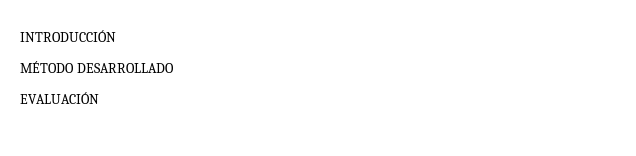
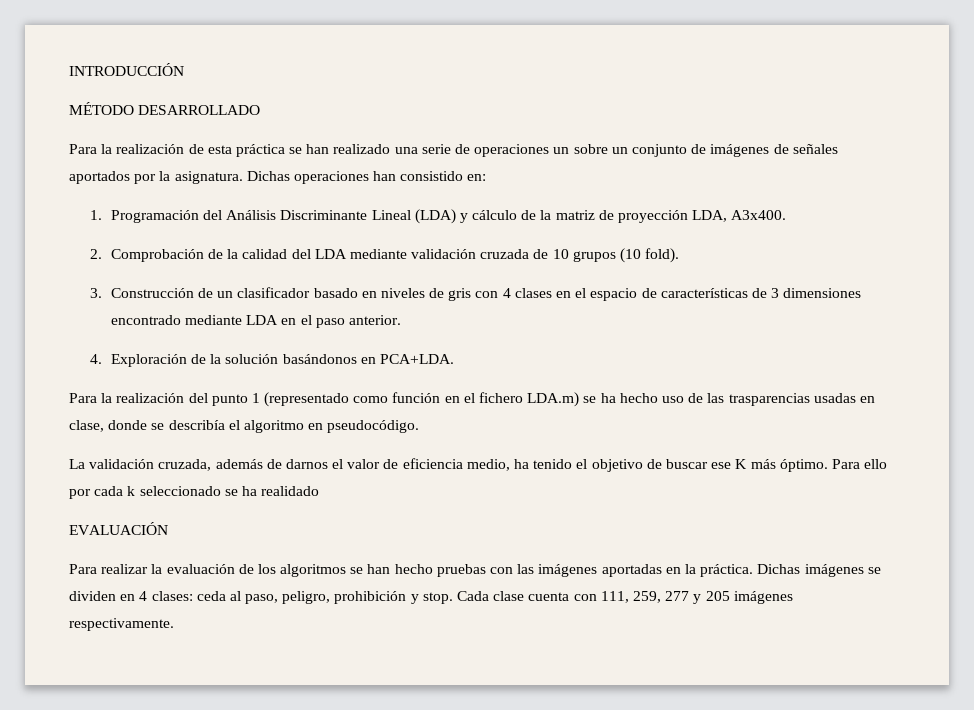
[20,92,99,104] EVALUACIÓN -> [69,144,838,157] [69,171,487,184] [89,209,787,224] [89,248,680,263] [89,287,862,301] [110,315,401,328] [89,354,454,367] [69,392,875,407] [69,420,420,433] [69,458,888,472] [69,486,320,499] [69,522,168,535] [69,564,881,577] [69,591,793,604] [69,618,174,631] Para la realización de esta práctica se han realizado una serie de operaciones un sobre un conjunto de imágenes de señales aportados por la asignatura. Dichas operaciones han consistido en: // 1. Programación del Análisis Discriminante Lineal (LDA) y cálculo de la matriz de proyección LDA, A3x400. // 2. Comprobación de la calidad del LDA mediante validación cruzada de 10 grupos (10 fold). // 3. Construcción de un clasificador basado en niveles de gris con 4 clases en el espacio de características de 3 dimensiones encontrado mediante LDA en el paso anterior. // 4. Exploración de la solución basándonos en PCA+LDA. // Para la realización del punto 1 (representado como función en el fichero LDA.m) se ha hecho uso de las trasparencias usadas en clase, donde se describía el algoritmo en pseudocódigo. // La validación cruzada, además de darnos el valor de eficiencia medio, ha tenido el objetivo de buscar ese K más óptimo. Para ello por cada k seleccionado se ha realidado // EVALUACIÓN // Para realizar la evaluación de los algoritmos se han hecho pruebas con las imágenes aportadas en la práctica. Dichas imágenes se dividen en 4 clases: ceda al paso, peligro, prohibición y stop. Cada clase cuenta con 111, 259, 277 y 205 imágenes respectivamente.

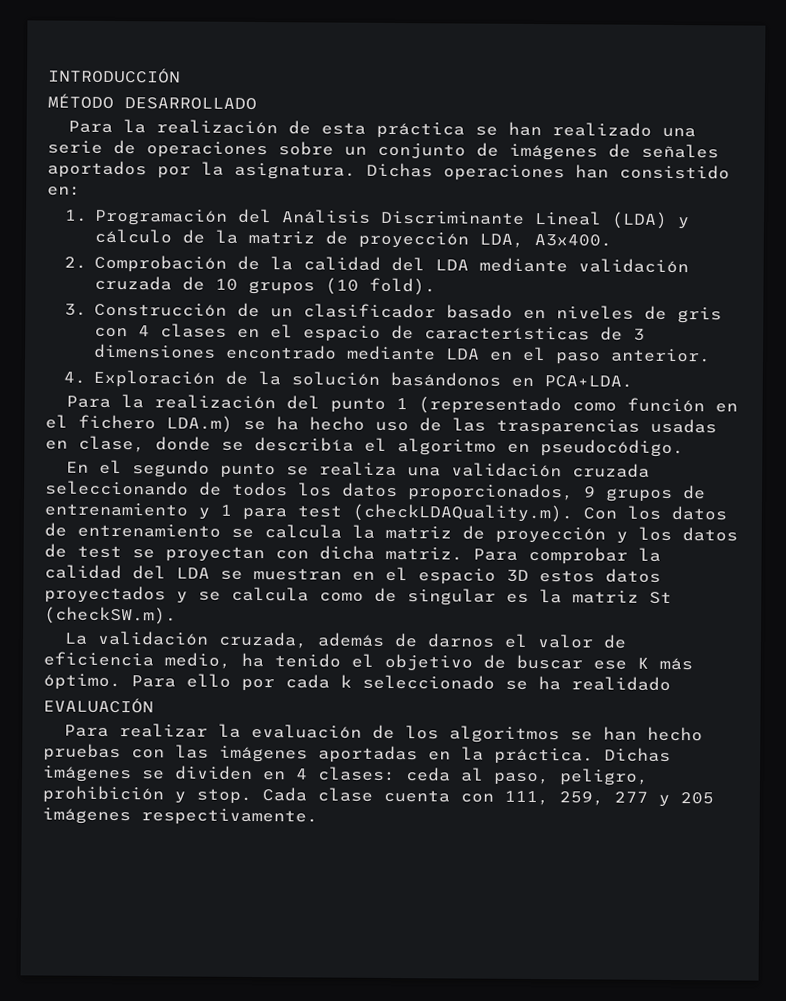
[553,147,570,154] un -> (268, 150) none
(420, 426) none -> [66,459,651,479] [45,480,706,502] [44,502,727,523] [44,522,738,544] [44,543,661,565] [44,564,661,585] [44,585,672,606] [44,606,177,625] // En el segundo punto se realiza una validación cruzada seleccionando de todos los datos proporcionados, 9 grupos de entrenamiento y 1 para test (checkLDAQuality.m). Con los datos de entrenamiento se calcula la matriz de proyección y los datos de test se proyectan con dicha matriz. Para comprobar la calidad del LDA se muestran en el espacio 3D estos datos proyectados y se calcula como de singular es la matriz St (checkSW.m).

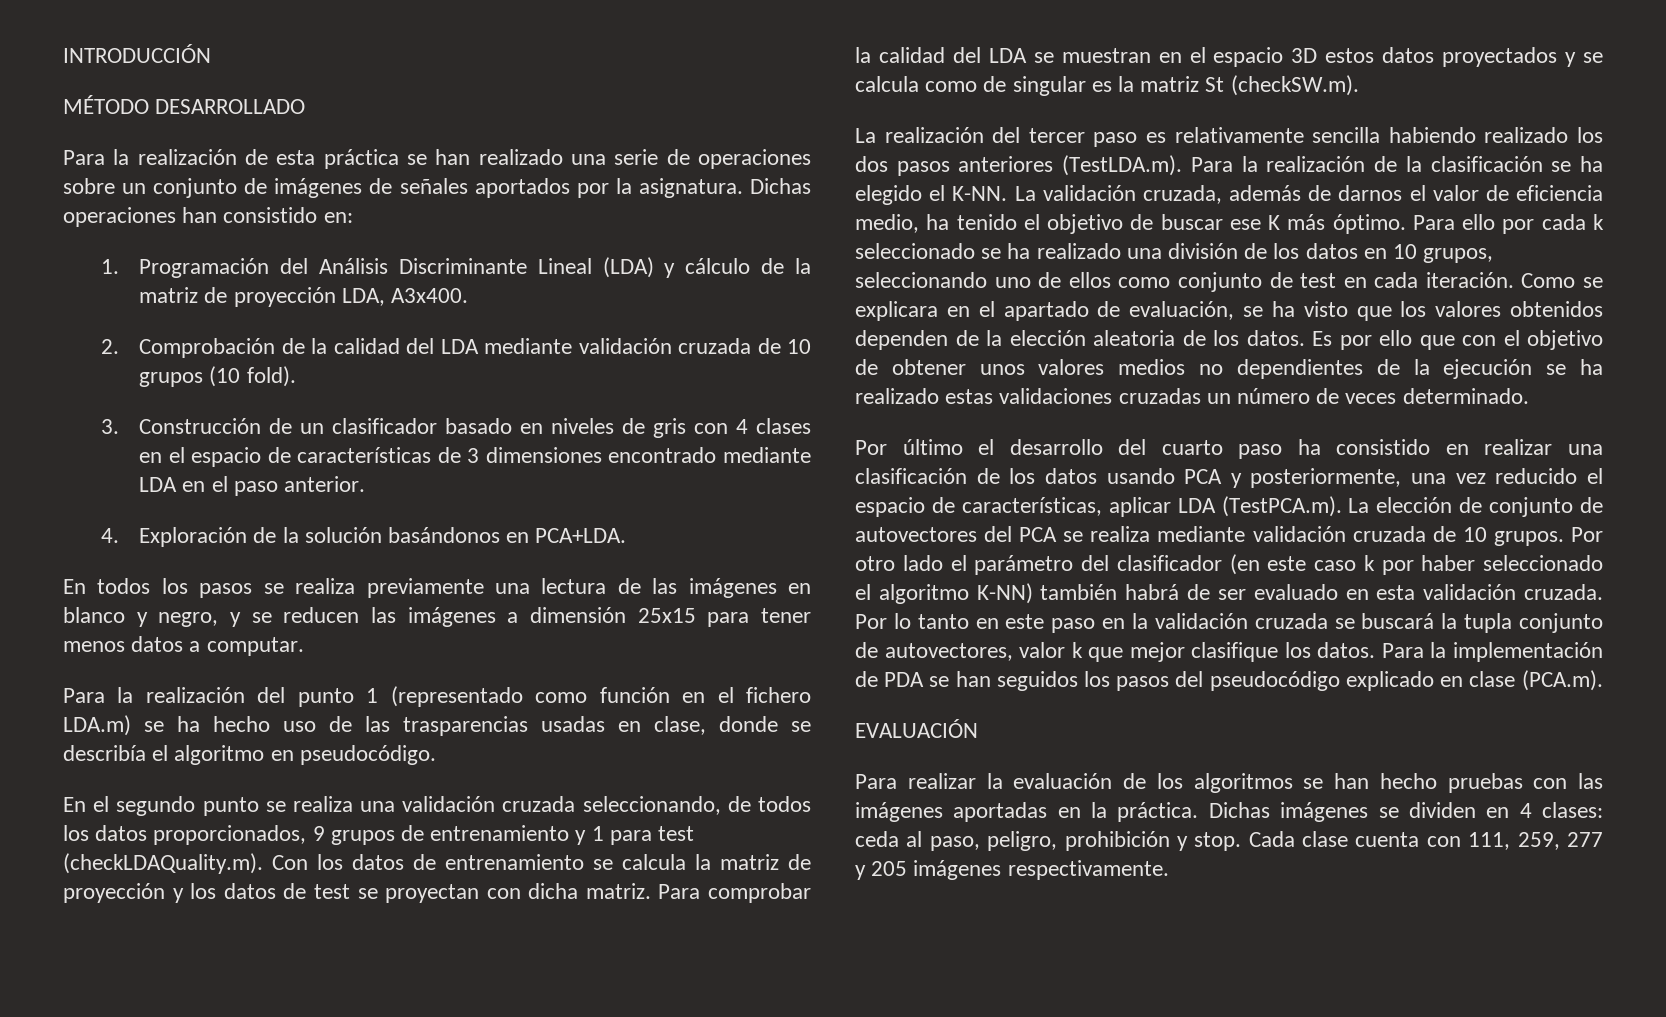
(633, 381) none -> [63,578,811,598] [63,607,811,627] [63,636,304,656] // En todos los pasos se realiza previamente una lectura de las imágenes en blanco y negro, y se reducen las imágenes a dimensión 25x15 para tener menos datos a computar.
[45,480,189,496] seleccionando -> [582,796,721,815] seleccionando,
(89, 638) none -> [884,127,1603,147] [855,155,1603,176] [855,185,1036,205] realización del tercer paso es relativamente sencilla habiendo realizado los dos pasos anteriores (TestLDA.m). Para la realización de la clasificación se ha elegido el K-NN. La
[571,676,671,691] realidado -> [1036,243,1494,263] [855,272,1603,292] [855,301,1603,321] [855,330,1603,350] [855,359,1603,379] [855,388,1529,404] [855,439,1603,459] [855,468,1603,488] [855,496,1603,517] [855,526,1603,546] [855,554,1603,575] [855,583,1603,604] [855,613,1603,633] [855,642,1603,662] [855,670,1603,691] realizado una división de los datos en 10 grupos, seleccionando uno de ellos como conjunto de test en cada iteración. Como se explicara en el apartado de evaluación, se ha visto que los valores obtenidos dependen de la elección aleatoria de los datos. Es por ello que con el objetivo de obtener unos valores medios no dependientes de la ejecución se ha realizado estas validaciones cruzadas un número de veces determinado. // Por último el desarrollo del cuarto paso ha consistido en realizar una clasificación de los datos usando PCA y posteriormente, una vez reducido el espacio de características, aplicar LDA (TestPCA.m). La elección de conjunto de autovectores del PCA se realiza mediante validación cruzada de 10 grupos. Por otro lado el parámetro del clasificador (en este caso k por haber seleccionado el algoritmo K-NN) también habrá de ser evaluado en esta validación cruzada. Por lo tanto en este paso en la validación cruzada se buscará la tupla conjunto de autovectores, valor k que mejor clasifique los datos. Para la implementación de PDA se han seguidos los pasos del pseudocódigo explicado en clase (PCA.m).

